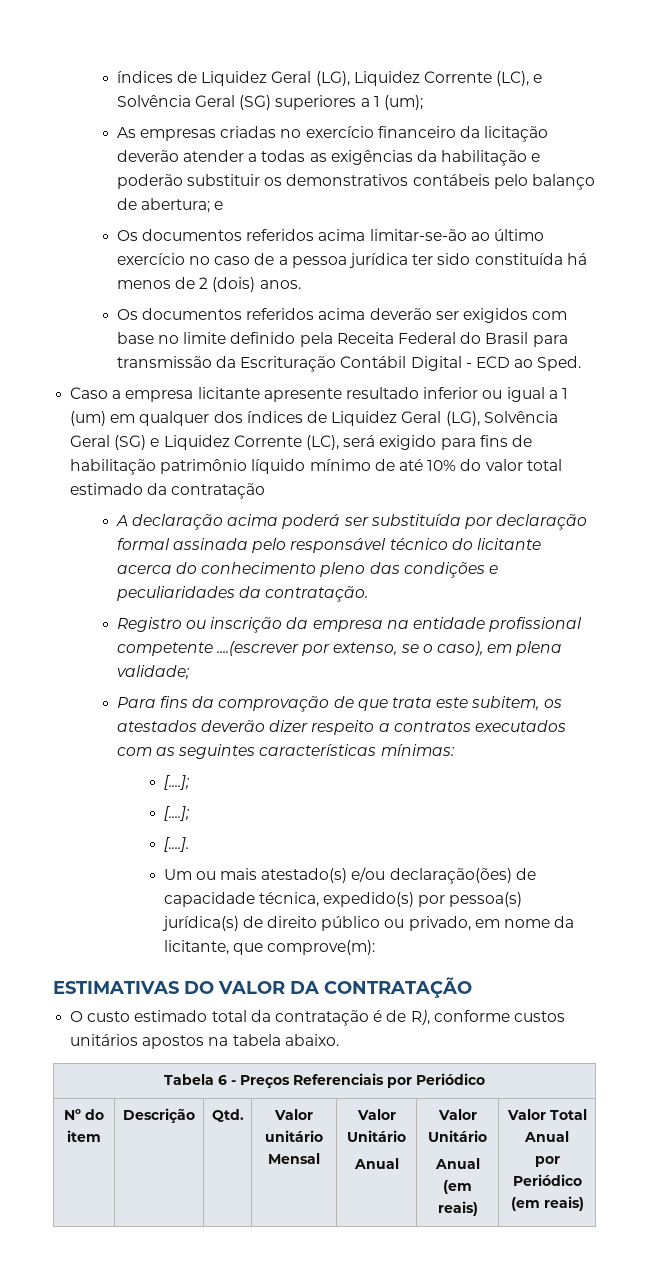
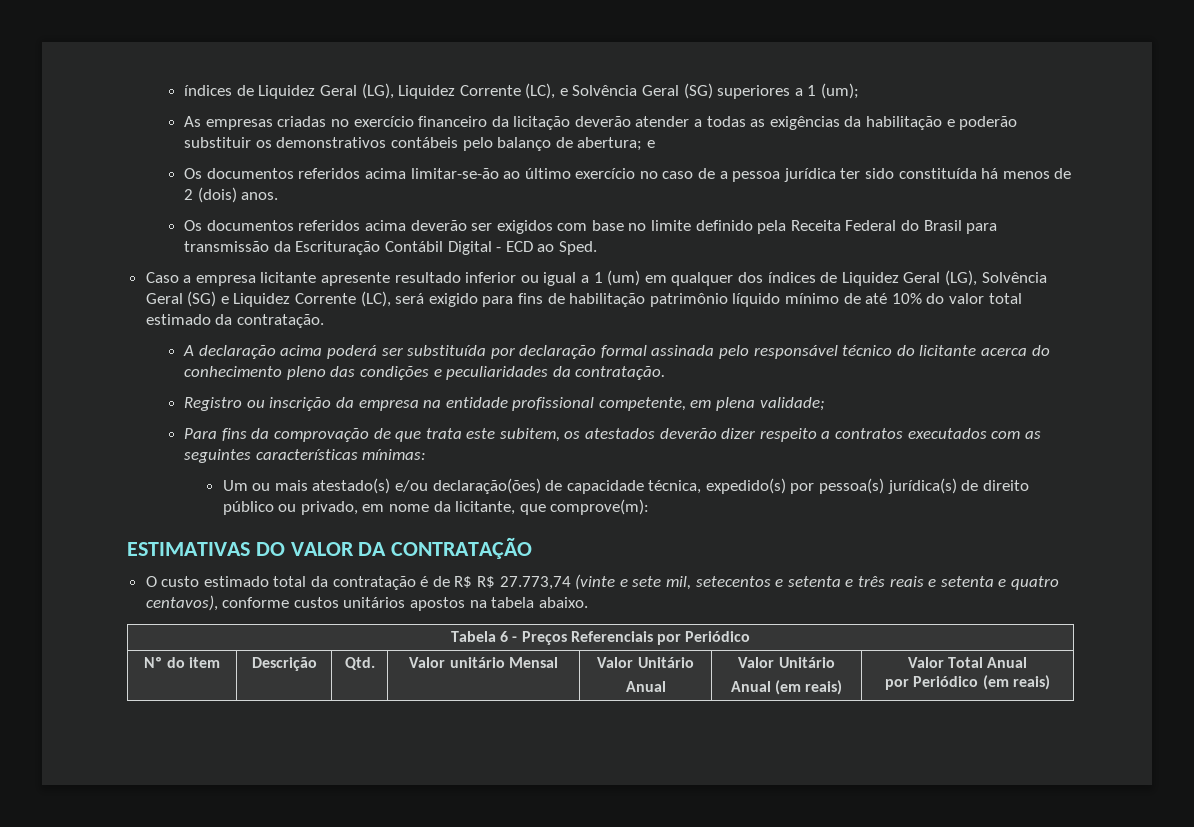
[171,483,266,499] contratação -> [236,314,324,328] contratação.
[116,641,483,656] competente ....(escrever por extenso, se o caso), -> [598,397,686,411] competente,
[163,775,190,790] [163,806,190,821] [163,837,189,852] // [....]; // [....]; // [....]. -> (427, 454) none
[410,1010,430,1025] R), -> [454,574,1059,590] [145,595,218,611] R$ R$ 27.773,74 (vinte e sete mil, setecentos e setenta e três reais e setenta e quatro centavos),

